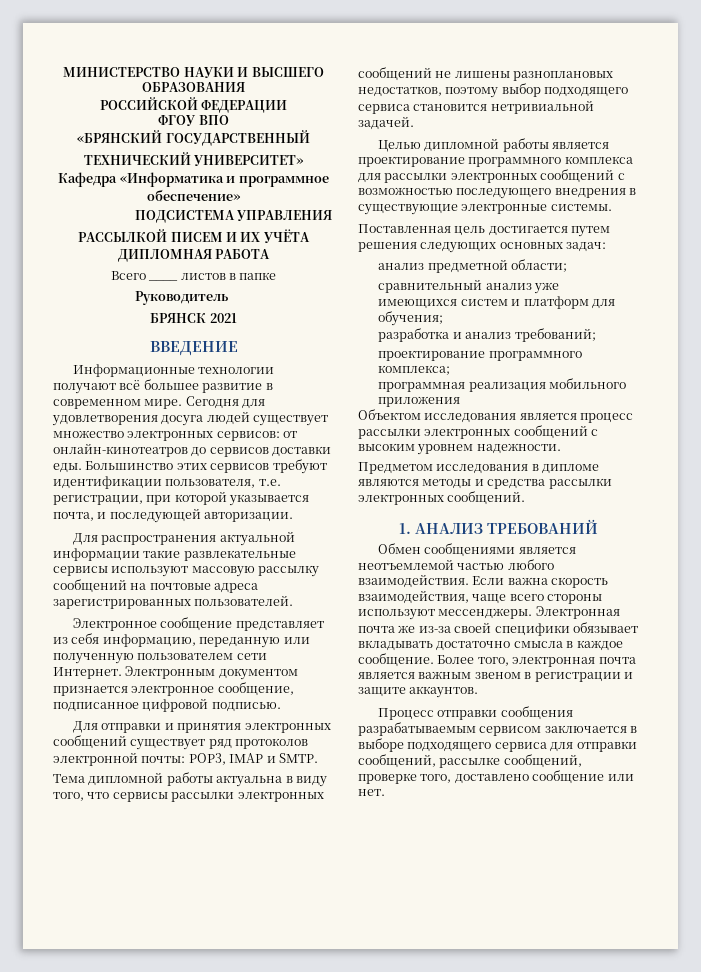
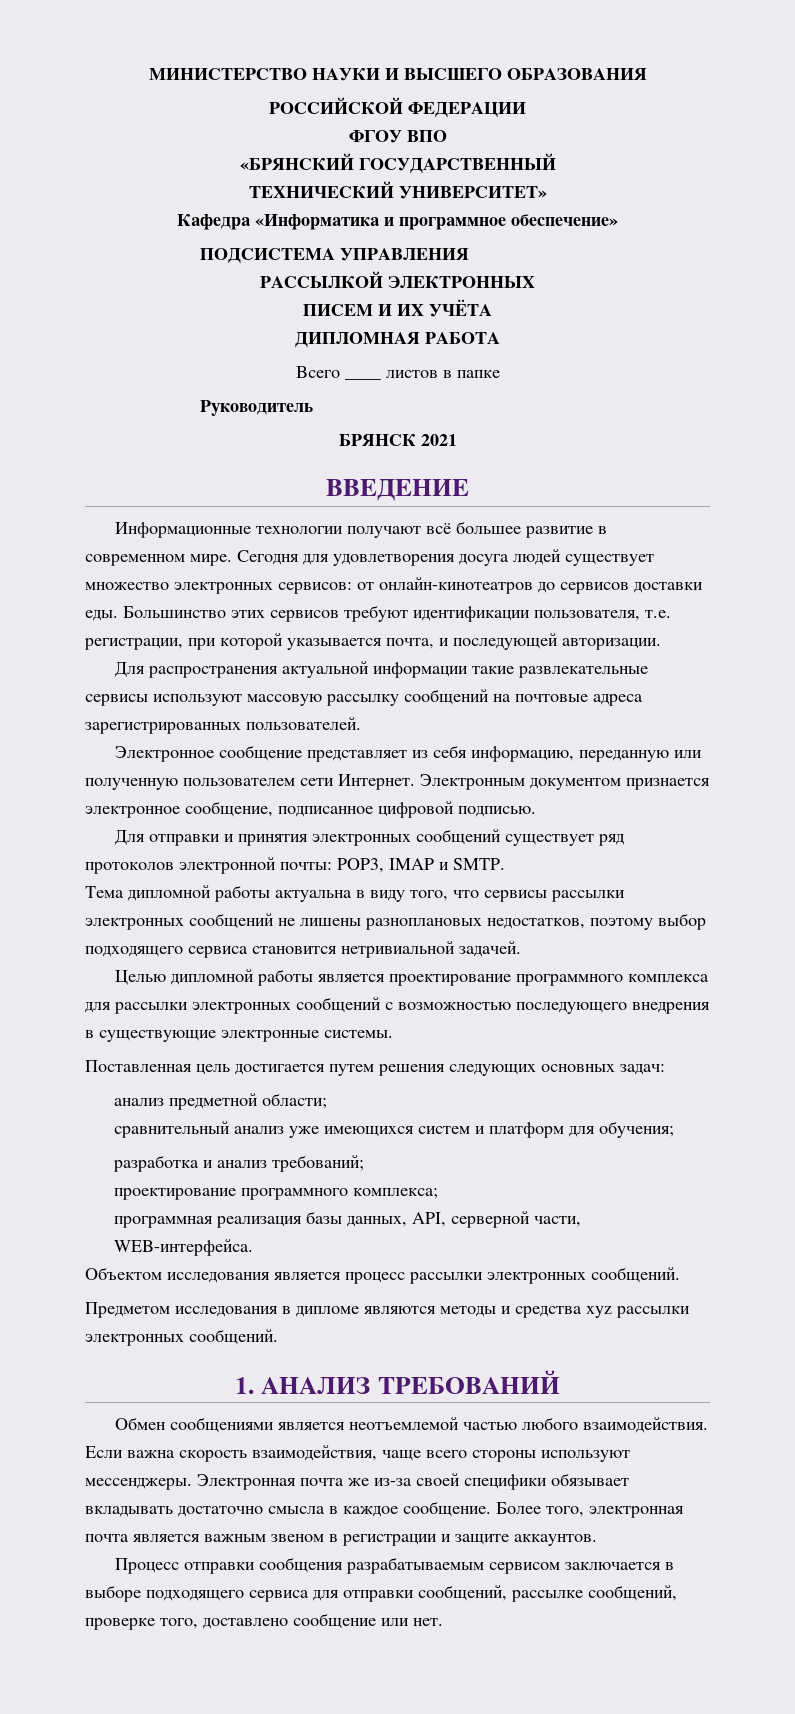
(168, 235) none -> [388,276,535,288] ЭЛЕКТРОННЫХ //
[549,378,627,389] [378,396,461,407] мобильного приложения -> [305,1211,581,1228] [113,1239,253,1256] базы данных, API, серверной части, WEB-интерфейса.
[513,425,599,439] [358,443,561,455] сообщений с высоким уровнем надежности. -> [591,1267,680,1283] сообщений.
(546, 484) none -> [586,1306,612,1318] xyz

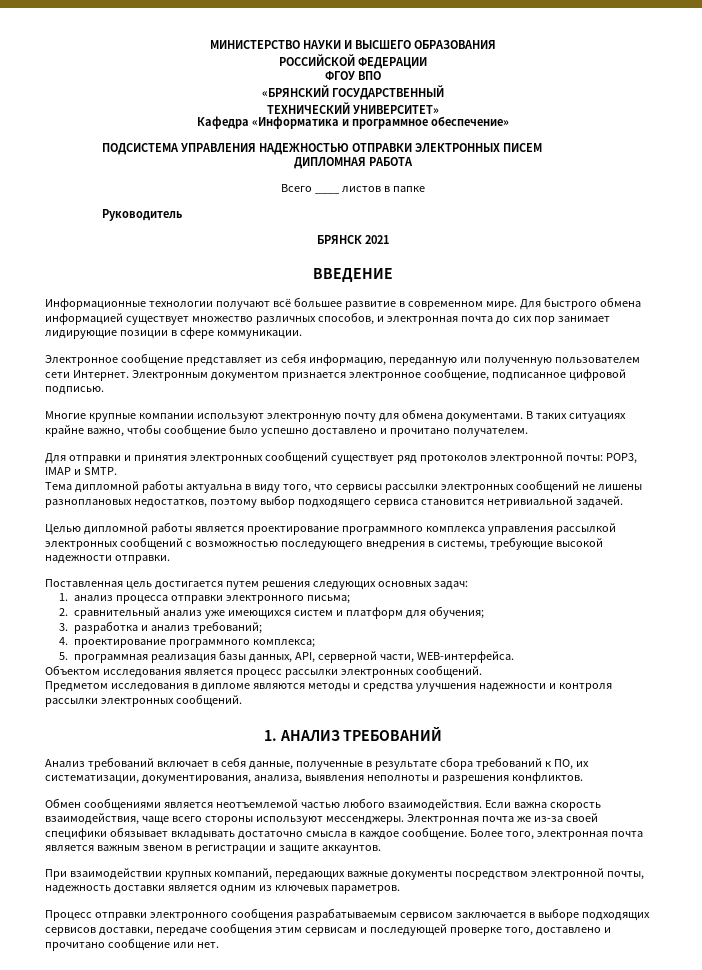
[260,271,383,288] // РАССЫЛКОЙ -> [259,143,413,155] НАДЕЖНОСТЬЮ ОТПРАВКИ
(535, 282) // -> (501, 147) none
[378,299,492,317] И ИХ УЧЁТА -> (543, 147) none
[237,549,654,566] [85,577,703,594] [85,605,671,622] [84,633,661,650] [115,661,649,678] [85,689,643,706] [85,717,361,734] Сегодня для удовлетворения досуга людей существует множество электронных сервисов: от онлайн-кинотеатров до сервисов доставки еды. Большинство этих сервисов требуют идентификации пользователя, т.е. регистрации, при которой указывается почта, и последующей авторизации. // Для распространения актуальной информации такие развлекательные сервисы используют массовую рассылку сообщений на почтовые адреса зарегистрированных пользователей. -> [519,297,641,310] [45,312,610,325] [45,327,302,339] Для быстрого обмена информацией существует множество различных способов, и электронная почта до сих пор занимает лидирующие позиции в сфере коммуникации.
(536, 811) none -> [45,409,626,422] [45,424,528,437] // Многие крупные компании используют электронную почту для обмена документами. В таких ситуациях крайне важно, чтобы сообщение было успешно доставлено и прочитано получателем.
[85,1002,188,1014] для рассылки -> [487,523,616,535] управления рассылкой
[99,1030,393,1042] существующие электронные системы. -> [436,537,603,550] [45,555,170,564] системы, требующие высокой надежности отправки.
[113,1093,327,1110] анализ предметной области; // -> [59,593,350,604] [59,608,69,616] 1. анализ процесса отправки электронного письма; // 2.
(674, 1129) none -> [59,623,69,631] 3.
(364, 1163) none -> [59,637,69,645] 4.
(438, 1193) none -> [59,652,69,660] 5.
[586,1306,612,1318] xyz -> [415,683,612,692] улучшения надежности и контроля
(560, 1382) none -> [45,757,589,770] [45,772,583,784] // Анализ требований включает в себя данные, полученные в результате сбора требований к ПО, их систематизации, документирования, анализа, выявления неполноты и разрешения конфликтов.
(597, 1540) none -> [45,868,644,880] [45,885,400,894] // При взаимодействии крупных компаний, передающих важные документы посредством электронной почты, надежность доставки является одним из ключевых параметров.
(256, 1568) none -> [149,912,228,921] электронного
[146,1585,677,1602] подходящего сервиса для отправки сообщений, рассылке сообщений, -> [581,912,650,921] [45,923,447,936] подходящих сервисов доставки, передаче сообщения этим сервисам и последующей
(288, 1623) none -> [603,927,611,933] [45,942,105,951] и прочитано

